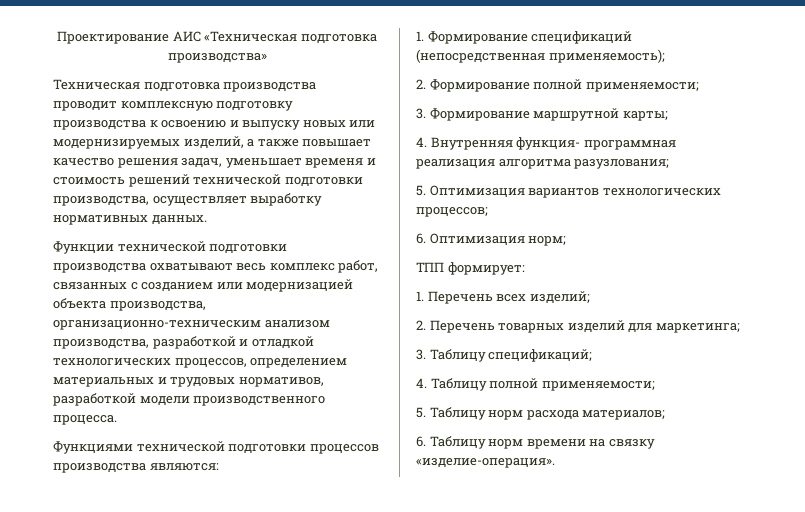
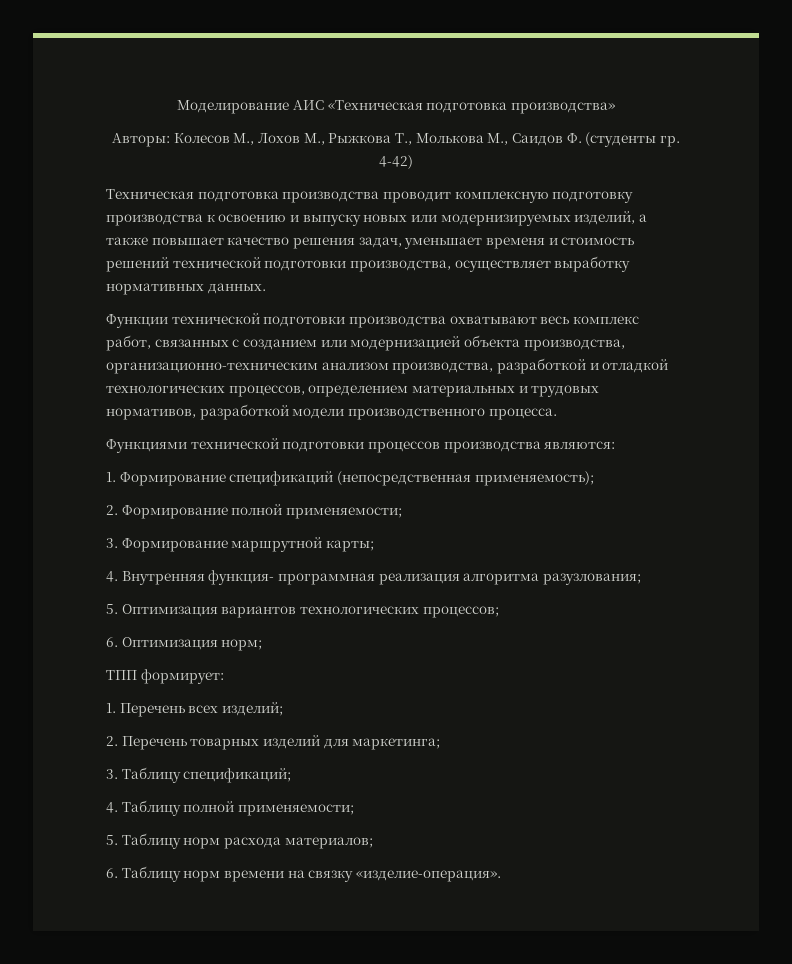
[57,31,170,44] Проектирование -> [177,100,290,114] Моделирование
(267, 58) none -> [112,132,680,147] [379,155,413,169] // Авторы: Колесов М., Лохов М., Рыжкова Т., Молькова М., Саидов Ф. (студенты гр. 4-42)

